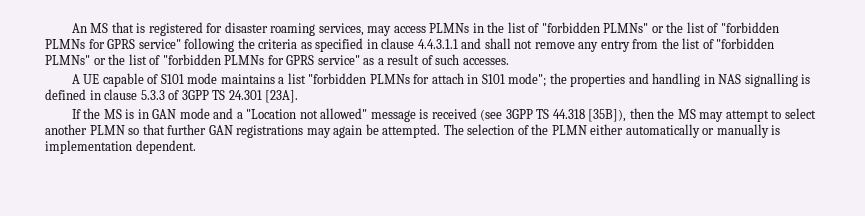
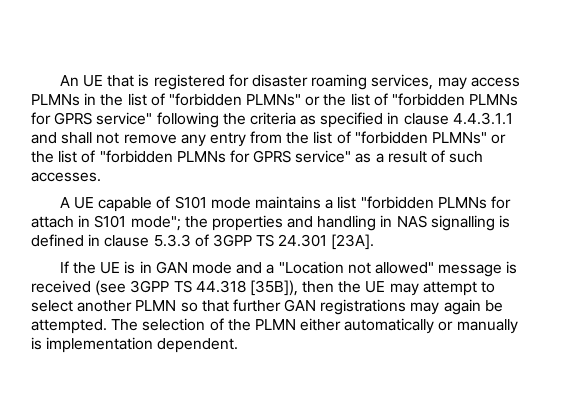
[90,23,109,33] MS -> [83,75,104,87] UE
[103,109,122,119] MS -> [100,262,121,274] UE
[677,109,696,119] MS -> [365,281,386,293] UE

